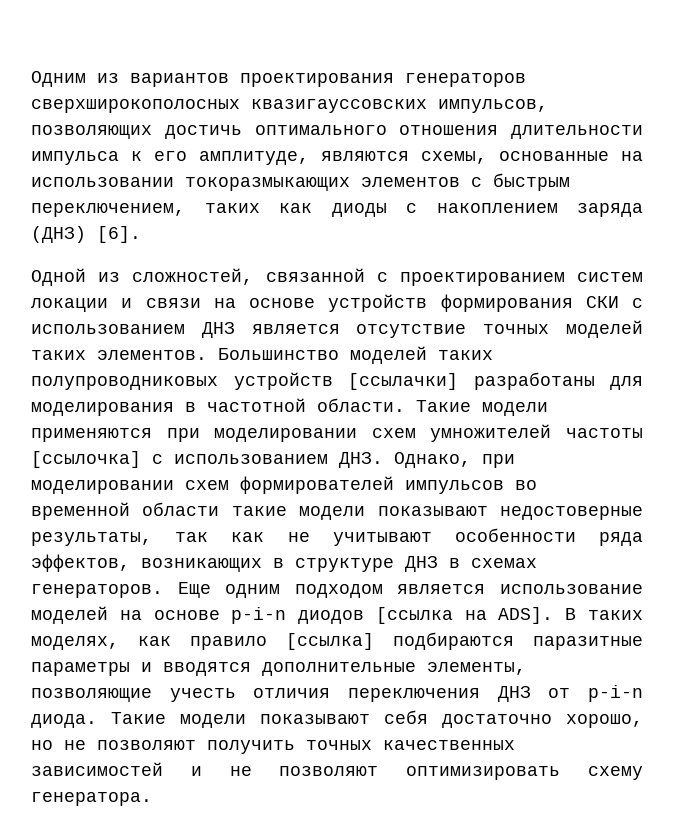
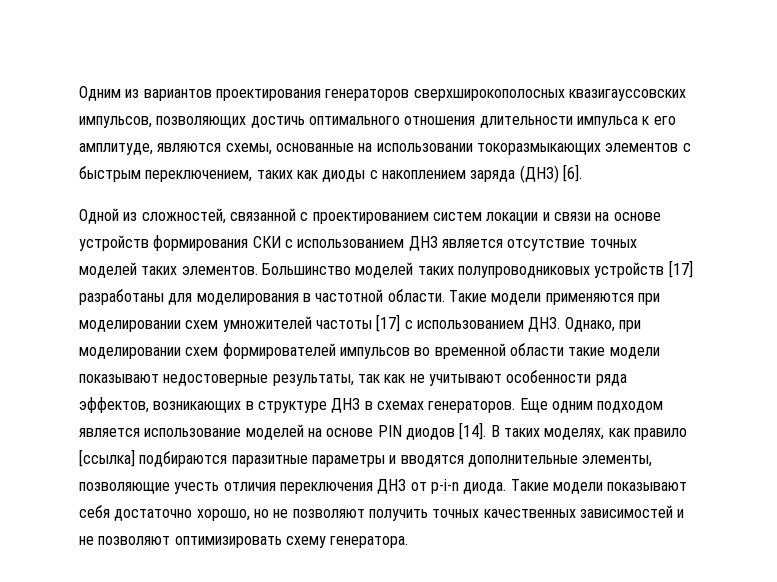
[348,373,458,390] [ссылачки] -> [668,260,693,278] [17]
[31,451,141,468] [ссылочка] -> [376,314,401,332] [17]
[231,607,554,624] p-i-n диодов [ссылка на ADS]. -> [377,422,487,440] PIN диодов [14].

